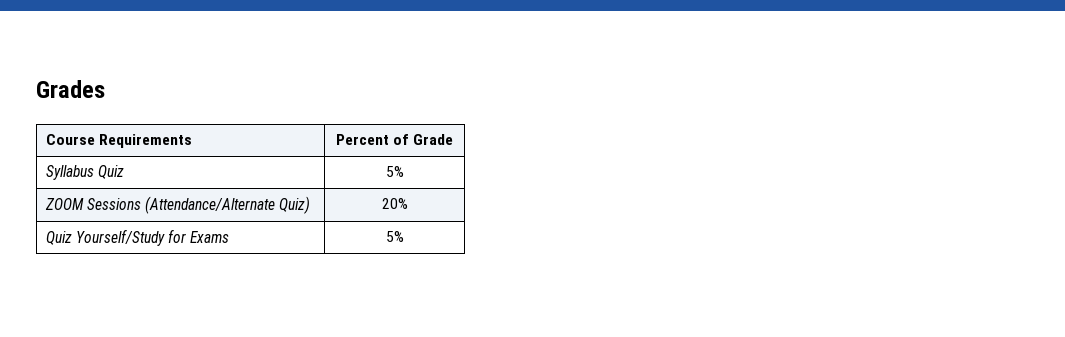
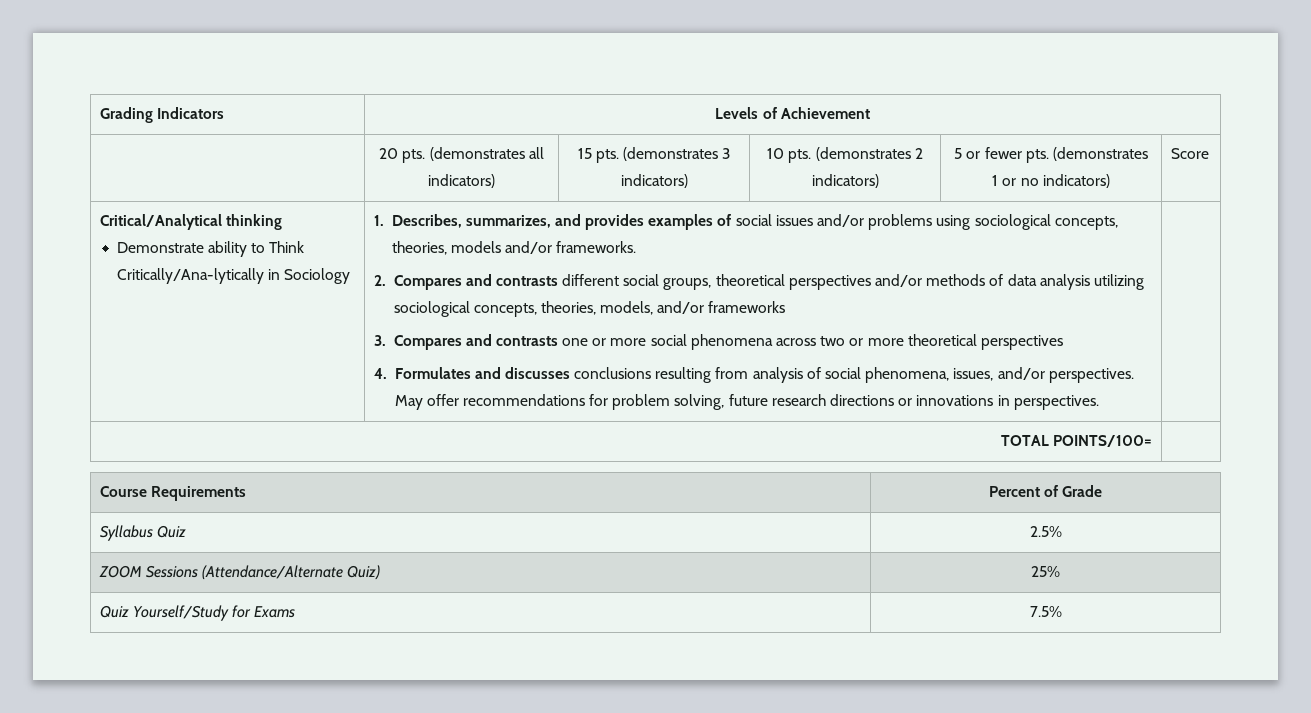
[36,80,105,98] Grades -> [99,107,224,123] [715,107,870,119] [379,147,544,163] [427,174,495,188] [577,147,731,163] [620,174,688,188] [767,147,923,163] [811,174,879,188] [954,147,1148,163] [992,174,1110,188] [1170,148,1209,159] [99,214,282,230] [116,241,305,257] [116,268,351,284] [373,214,1118,230] [391,241,637,255] [373,274,1144,290] [393,301,786,317] [373,334,1063,350] [373,367,1134,383] [394,394,1099,410] [1001,435,1153,447] Grading Indicators | Levels of Achievement // | 20 pts. (demonstrates all indicators) | 15 pts. (demonstrates 3 indicators) | 10 pts. (demonstrates 2 indicators) | 5 or fewer pts. (demonstrates 1 or no indicators) | Score // Critical/Analytical thinking // Demonstrate ability to Think Critically/Ana-lytically in Sociology | 1. Describes, summarizes, and provides examples of social issues and/or problems using sociological concepts, theories, models and/or frameworks. // 2. Compares and contrasts different social groups, theoretical perspectives and/or methods of data analysis utilizing sociological concepts, theories, models, and/or frameworks // 3. Compares and contrasts one or more social phenomena across two or more theoretical perspectives // 4. Formulates and discusses conclusions resulting from analysis of social phenomena, issues, and/or perspectives. May offer recommendations for problem solving, future research directions or innovations in perspectives. | // TOTAL POINTS/100= |
[385,166,404,177] 5% -> [1029,526,1062,537] 2.5%
[381,198,408,209] 20% -> [1031,566,1060,577] 25%
[385,231,404,242] 5% -> [1029,606,1062,617] 7.5%

